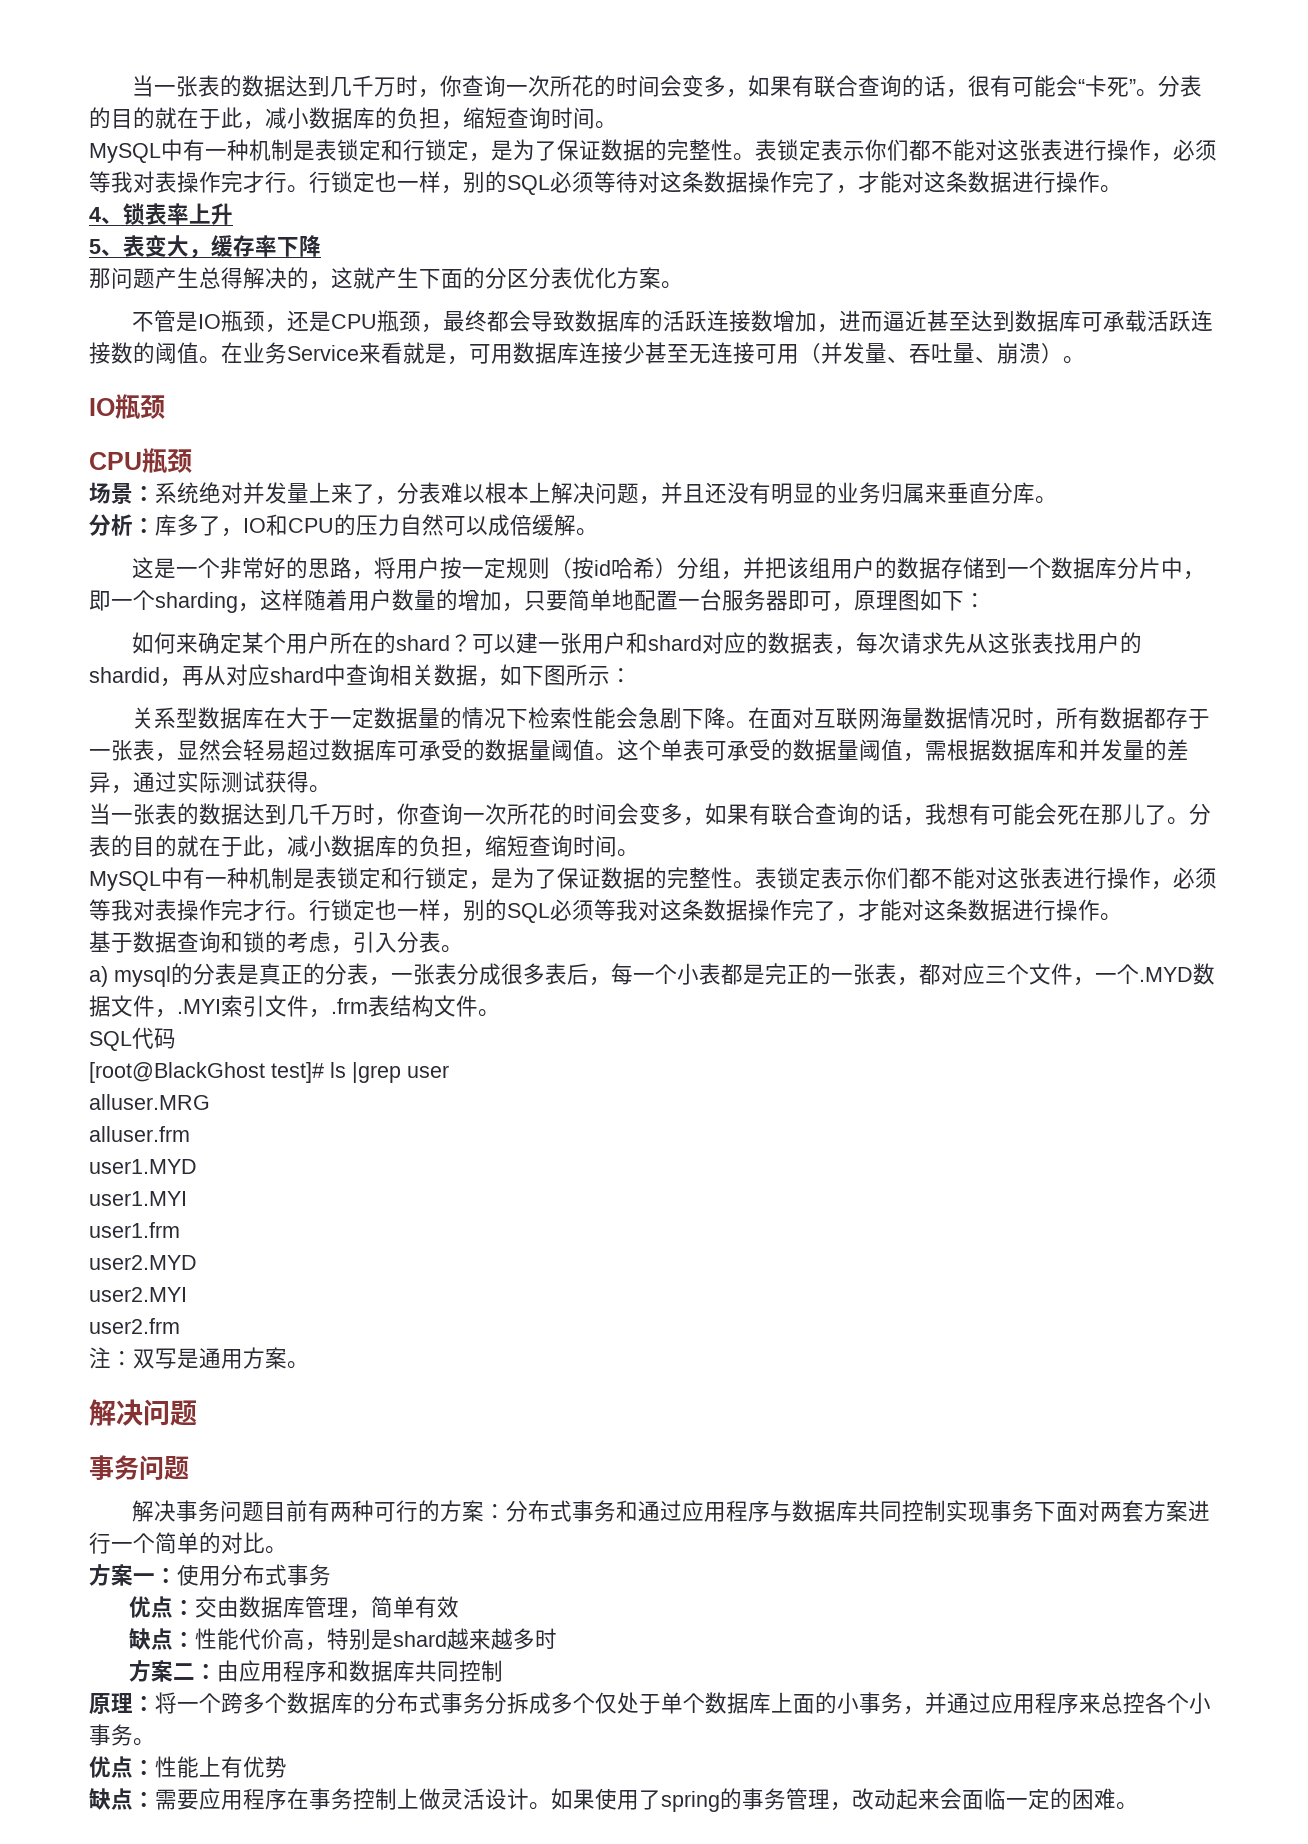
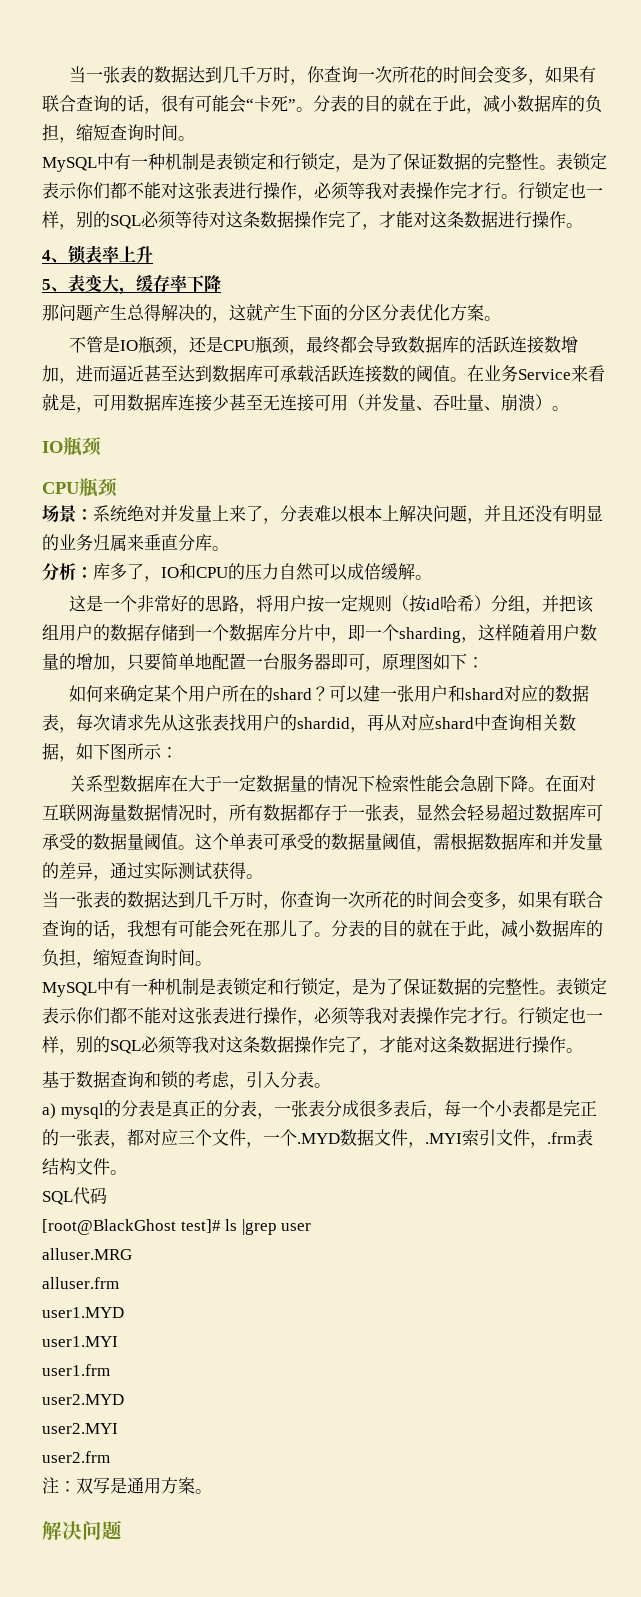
[89,1455,189,1480] [131,1500,1210,1522] [89,1532,287,1554] [89,1564,331,1586] [128,1596,459,1619] [128,1628,557,1651] [128,1660,503,1682] [89,1692,1211,1715] [89,1724,155,1746] [89,1756,287,1778] [89,1788,1138,1812] // 事务问题 // 解决事务问题目前有两种可行的方案：分布式事务和通过应用程序与数据库共同控制实现事务下面对两套方案进行一个简单的对比。 // 方案一：使用分布式事务 // 优点：交由数据库管理，简单有效 // 缺点：性能代价高，特别是shard越来越多时 // 方案二：由应用程序和数据库共同控制 // 原理：将一个跨多个数据库的分布式事务分拆成多个仅处于单个数据库上面的小事务，并通过应用程序来总控各个小事务。 // 优点：性能上有优势 // 缺点：需要应用程序在事务控制上做灵活设计。如果使用了spring的事务管理，改动起来会面临一定的困难。 -> (122, 1530) none

